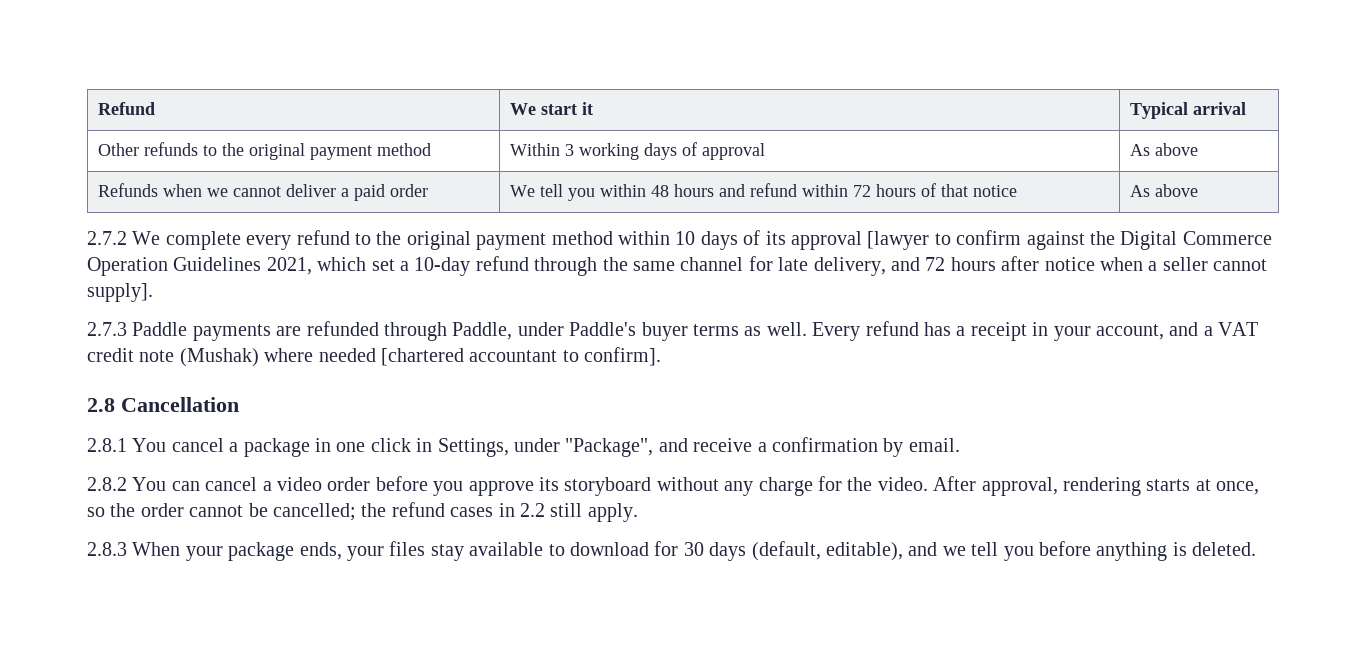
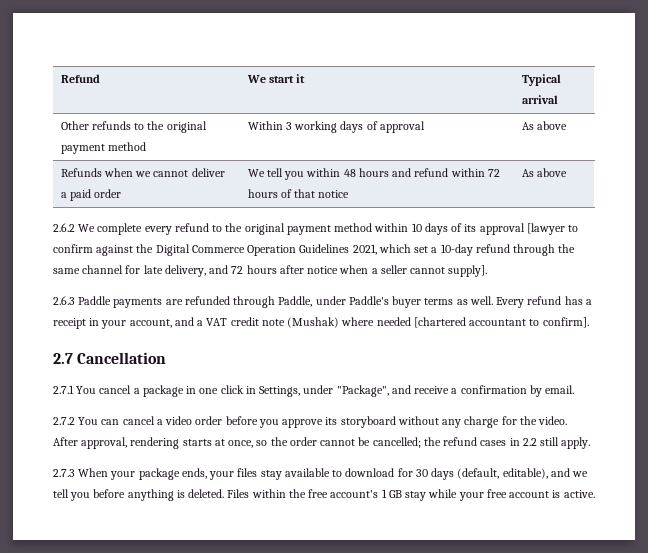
[87,231,127,245] 2.7.2 -> [53,223,75,232] 2.6.2
[87,322,127,336] 2.7.3 -> [53,296,75,305] 2.6.3
[87,398,115,412] 2.8 -> [53,353,73,364] 2.7
[87,438,127,452] 2.8.1 -> [53,385,74,394] 2.7.1
[87,477,127,491] 2.8.2 -> [53,417,75,425] 2.7.2
[87,542,127,556] 2.8.3 -> [53,469,75,477] 2.7.3
(1257, 549) none -> [227,489,595,501] Files within the free account's 1 GB stay while your free account is active.

